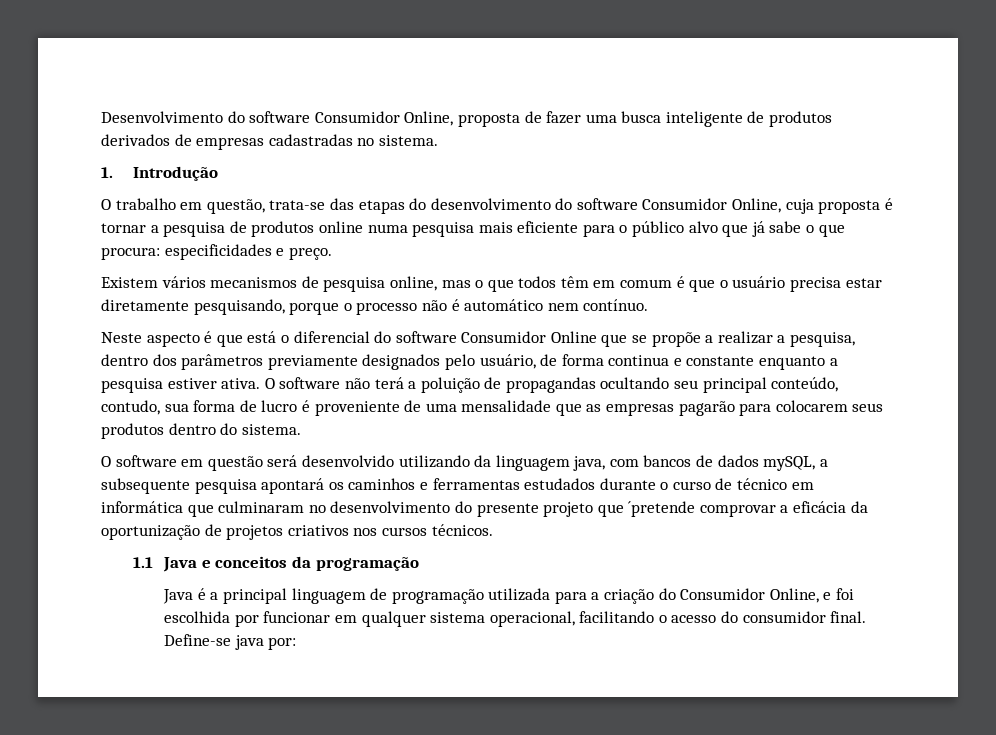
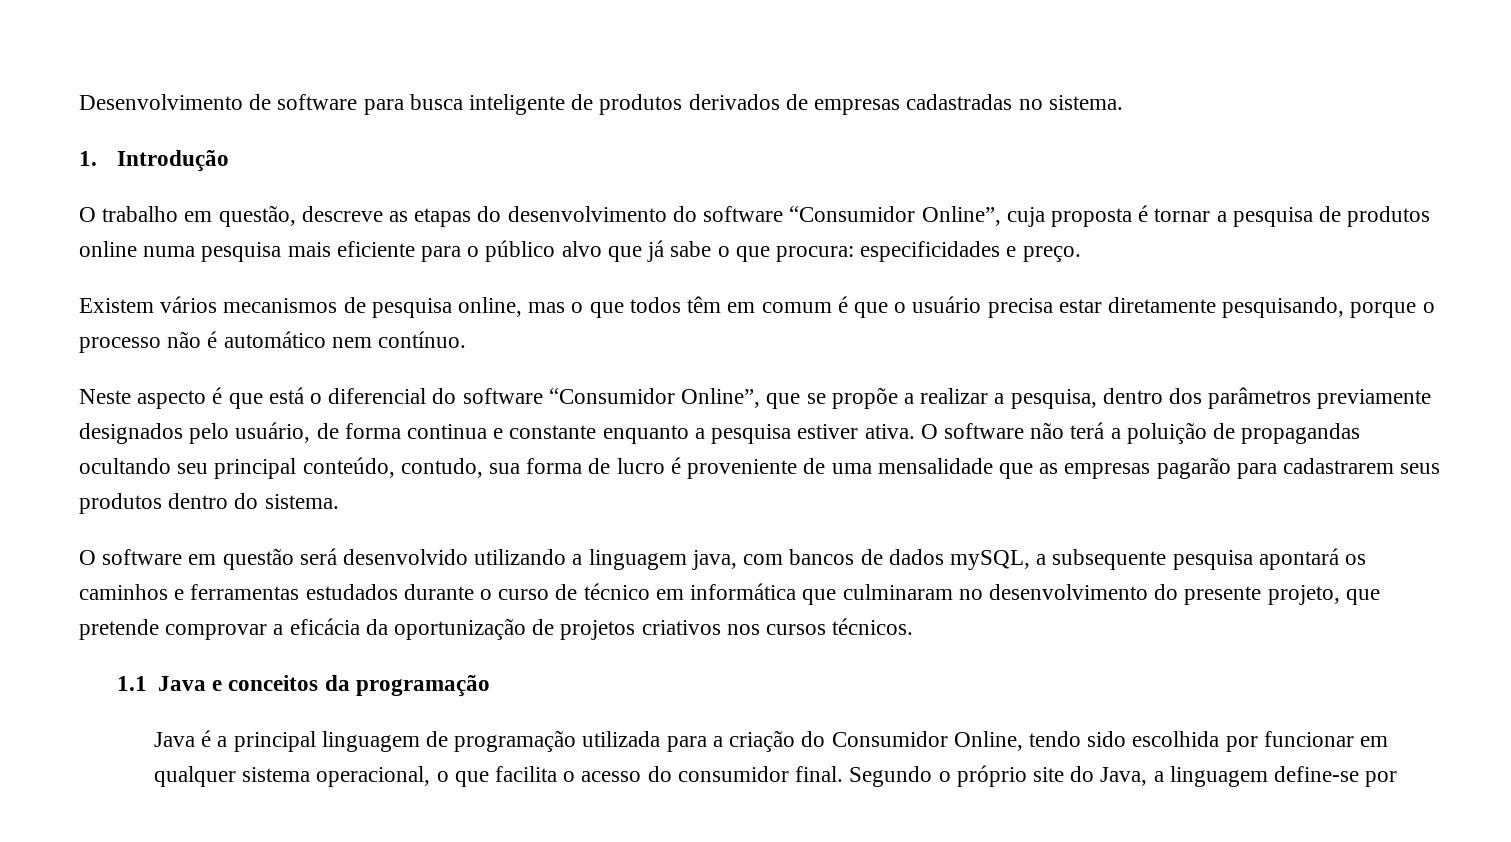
[227,111,617,127] do software Consumidor Online, proposta de fazer uma -> [249,94,404,115] de software para
[269,198,354,210] trata-se das -> [301,206,409,222] descreve as
[642,198,782,213] Consumidor Online, -> [789,206,1001,226] “Consumidor Online”,
[461,331,597,343] Consumidor Online -> [548,388,761,408] “Consumidor Online”,
[775,400,848,412] colocarem -> [1282,458,1394,474] cadastrarem
[474,455,492,467] da -> [572,554,583,565] a
[543,501,696,517] projeto que ´pretende -> [1267,585,1380,605] [79,619,159,640] projeto, que pretende
[823,588,855,600] e foi -> [1028,731,1127,747] tendo sido
[579,611,655,623] facilitando -> [436,766,558,787] o que facilita
[164,634,297,650] Define-se java por: -> [849,765,1398,787] Segundo o próprio site do Java, a linguagem define-se por

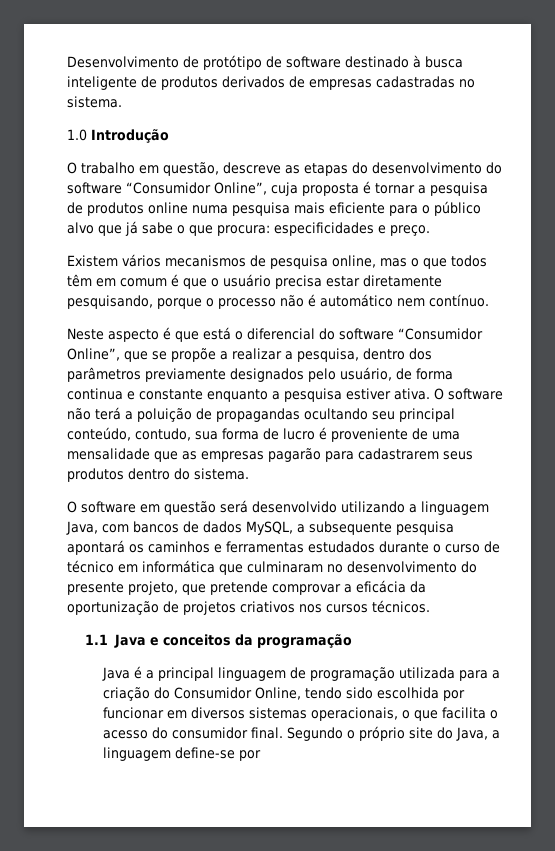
[277,94,404,115] software para -> [203,55,421,70] protótipo de software destinado à
[79,151,97,166] 1. -> [67,129,87,141] 1.0
[691,550,737,570] java, -> [66,521,98,535] Java,
[949,550,1030,570] mySQL, -> [246,521,293,535] MySQL,
[153,766,431,787] qualquer sistema operacional, -> [191,707,399,721] diversos sistemas operacionais,

